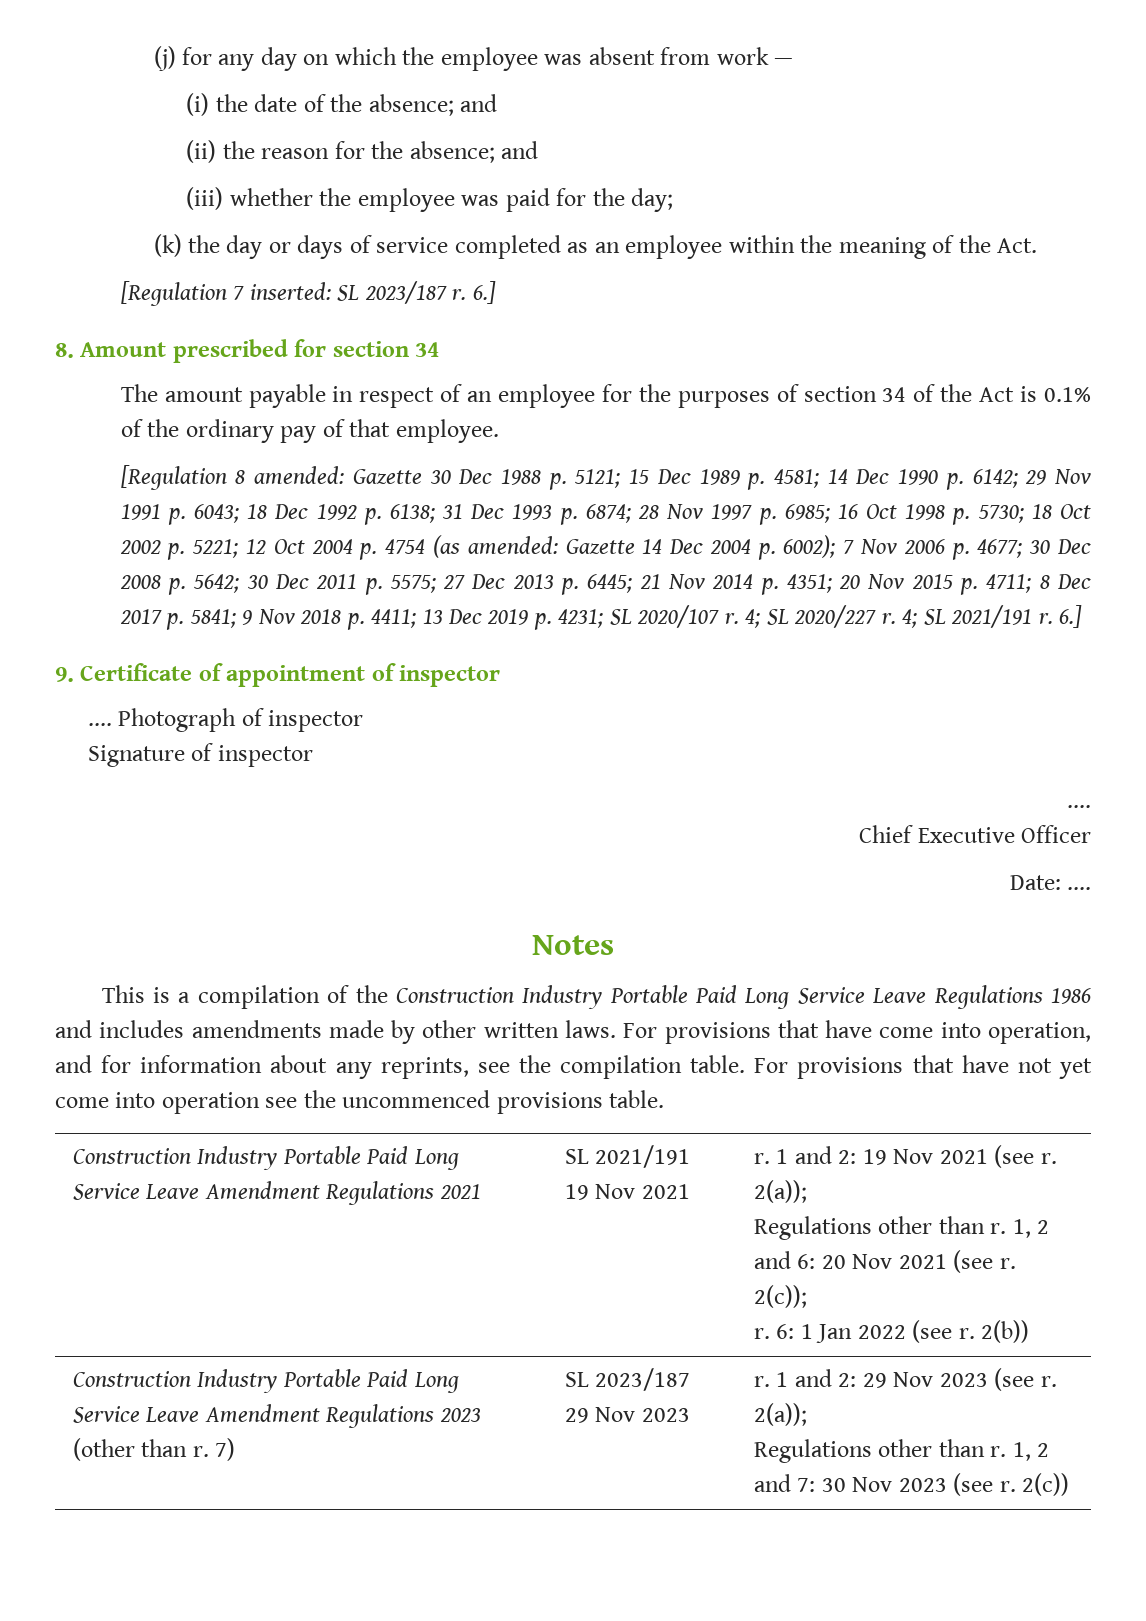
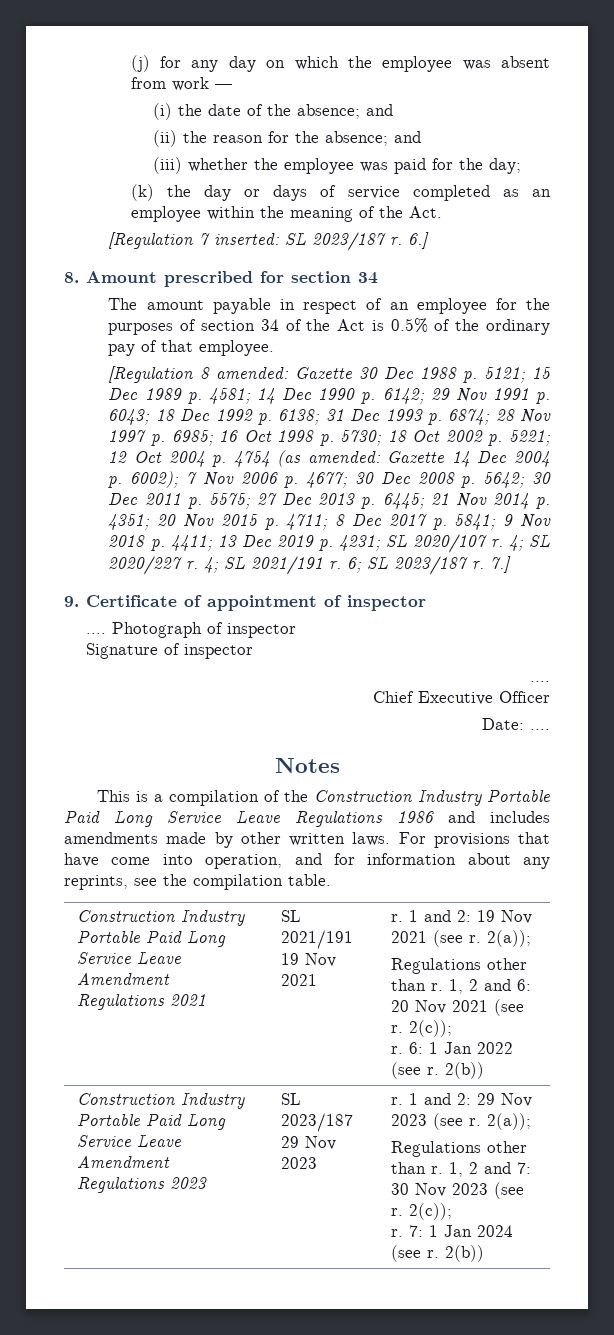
[1044,387,1091,402] 0.1% -> [390,318,428,333] 0.5%
[1059,605,1083,628] 6.] -> [347,556,512,575] 6; SL 2023/187 r. 7.]
[754,1055,1092,1079] [55,1090,665,1114] For provisions that have not yet come into operation see the uncommenced provisions table. -> (331, 880) none
[72,1438,236,1461] (other than r. 7) -> (207, 1183) none
[1022,1473,1070,1496] 2(c)) -> [408,1203,452,1220] [390,1225,513,1237] [390,1245,484,1262] 2(c)); // r. 7: 1 Jan 2024 (see r. 2(b))

